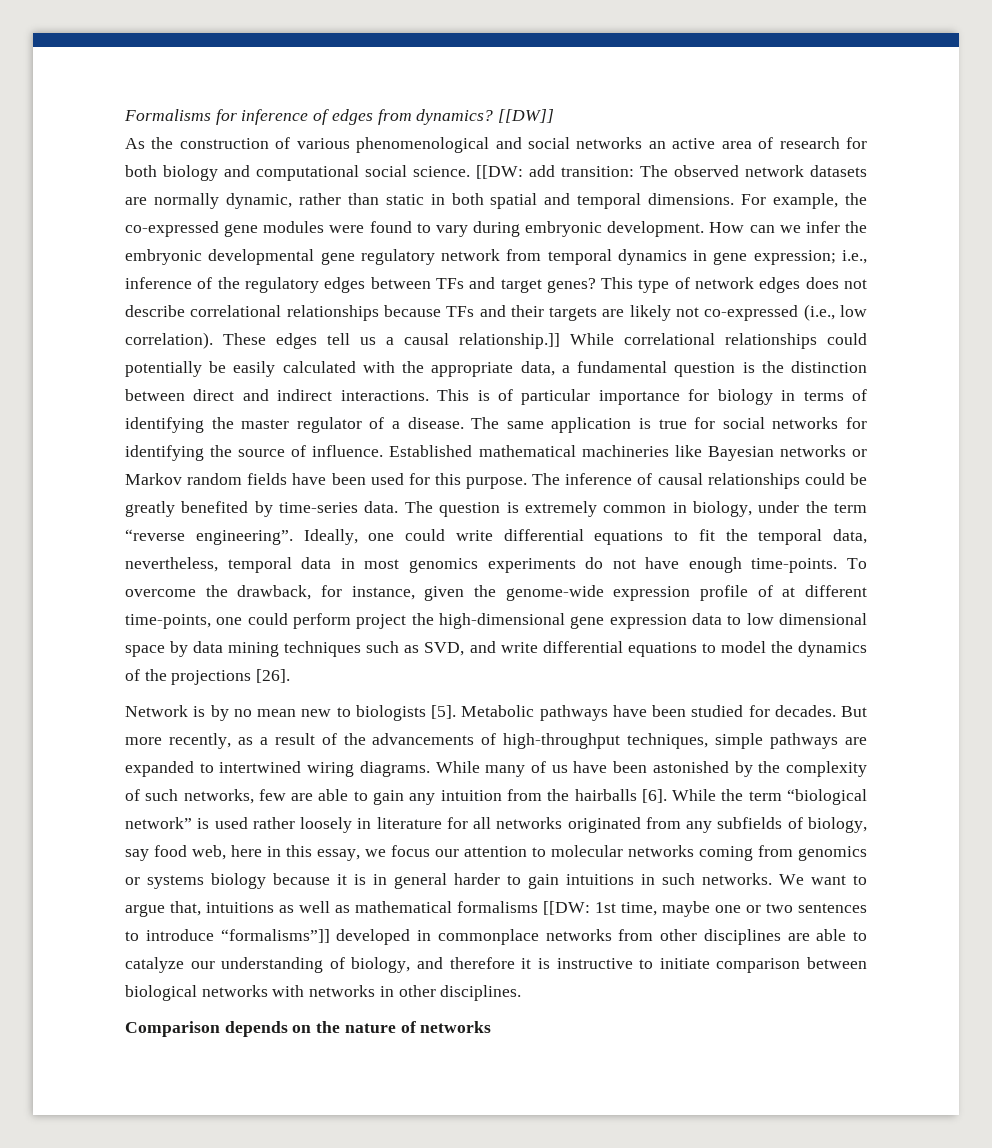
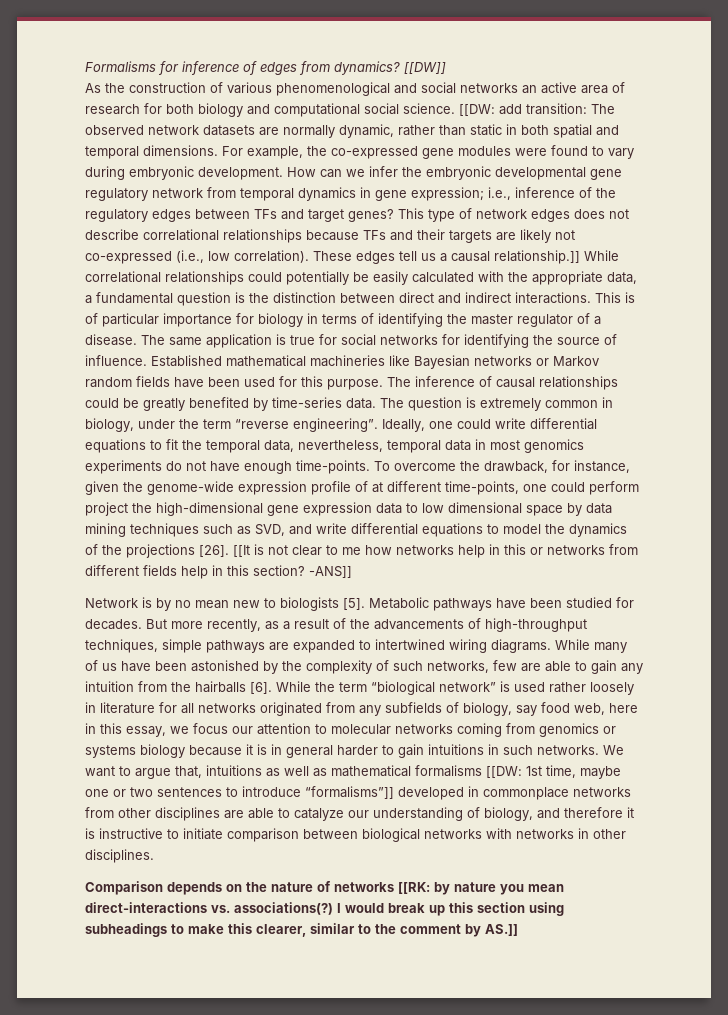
(291, 676) none -> [233,544,638,558] [85,565,352,579] [[It is not clear to me how networks help in this or networks from different fields help in this section? -ANS]]
(492, 1027) none -> [398,882,564,895] [85,902,564,916] [85,923,518,937] [[RK: by nature you mean direct-interactions vs. associations(?) I would break up this section using subheadings to make this clearer, similar to the comment by AS.]]

